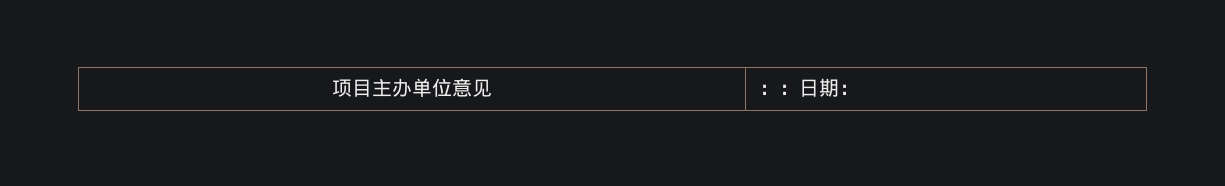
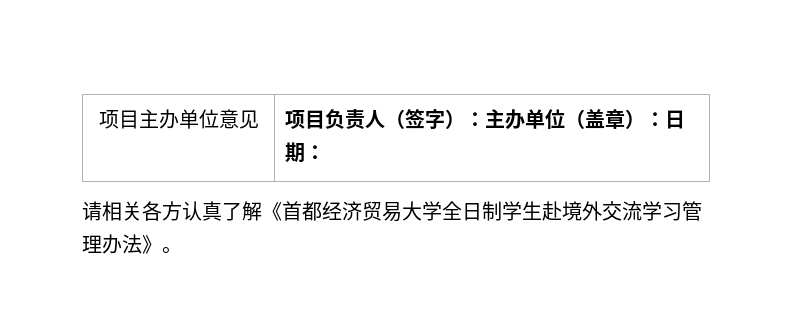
[758,78,859,97] ：：日期： -> [285,109,686,130] [285,142,326,163] [82,201,702,222] [82,234,182,254] 项目负责人（签字）：主办单位（盖章）：日期： // 请相关各方认真了解《首都经济贸易大学全日制学生赴境外交流学习管理办法》。

